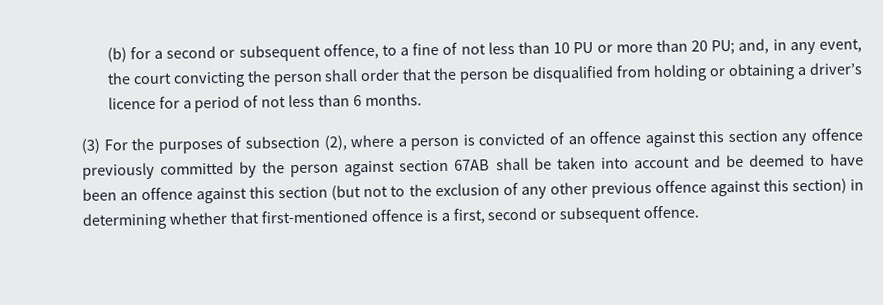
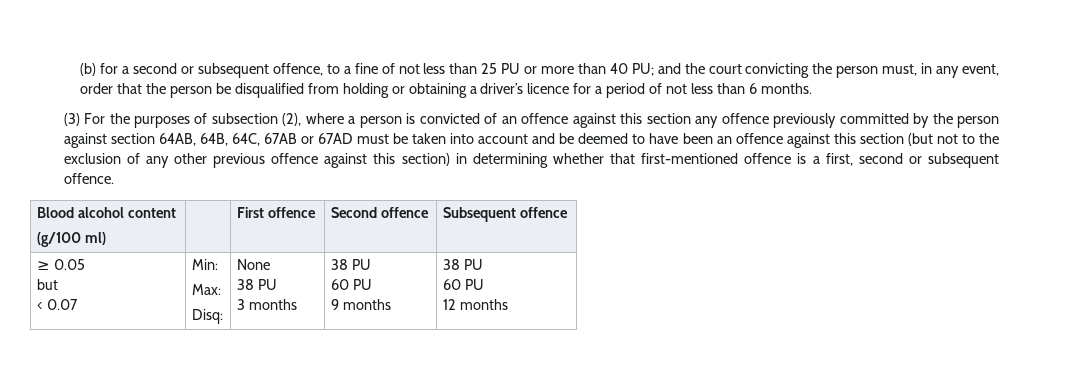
[553,42,571,54] 10 -> [481,63,498,74] 25
[691,38,862,55] 20 PU; and, in any event, -> [609,63,681,76] 40 PU; and
[324,69,359,82] shall -> [882,63,1000,78] must, in any event,
[454,157,529,171] 67AB shall -> [158,133,390,146] 64AB, 64B, 64C, 67AB or 67AD must
(700, 212) none -> [36,207,176,218] [36,232,106,247] [236,207,316,218] [330,207,429,218] [442,207,568,222] [36,259,85,270] [36,279,58,290] [36,299,78,310] [191,259,218,270] [191,284,221,295] [191,309,223,324] [236,259,270,270] [236,279,277,290] [236,299,297,310] [330,259,371,270] [330,279,372,290] [330,299,391,310] [442,259,483,270] [442,279,484,290] [442,299,508,310] // Blood alcohol content // (g/100 ml) | | First offence | Second offence | Subsequent offence // ≥ 0.05 // but // < 0.07 | Min: // Max: // Disq: | None // 38 PU // 3 months | 38 PU // 60 PU // 9 months | 38 PU // 60 PU // 12 months

